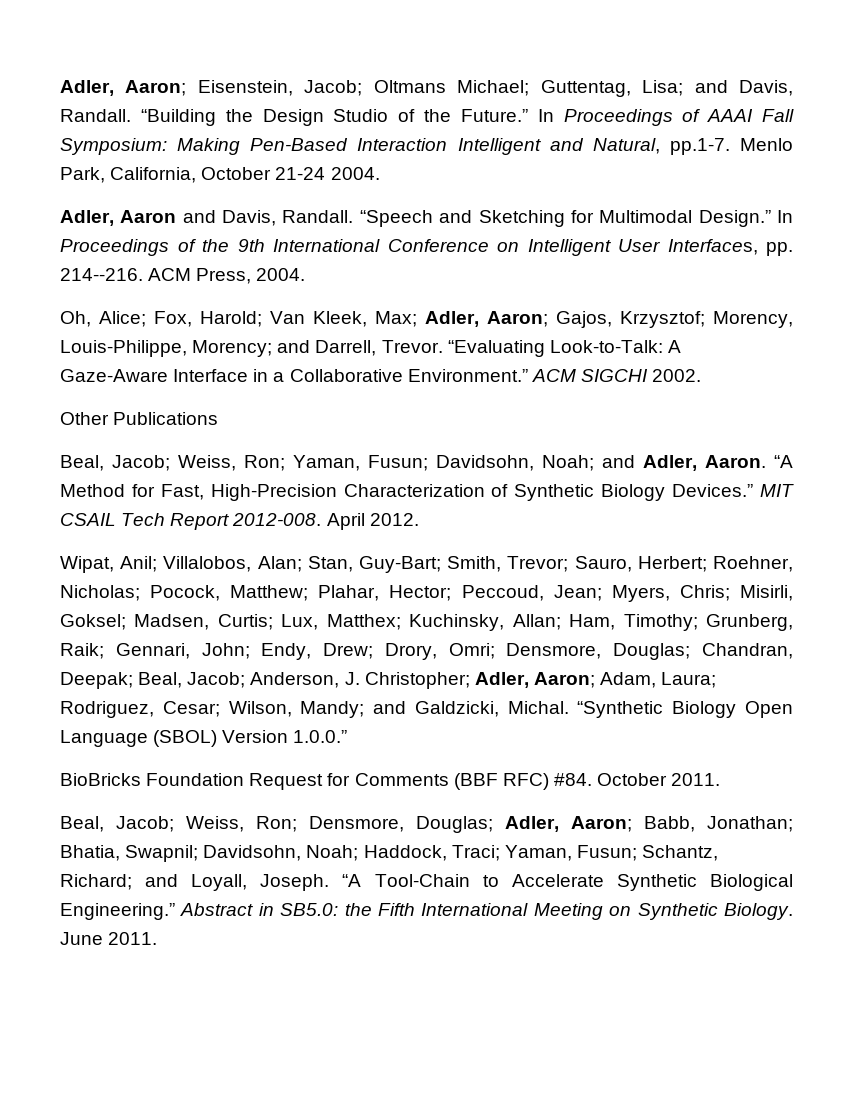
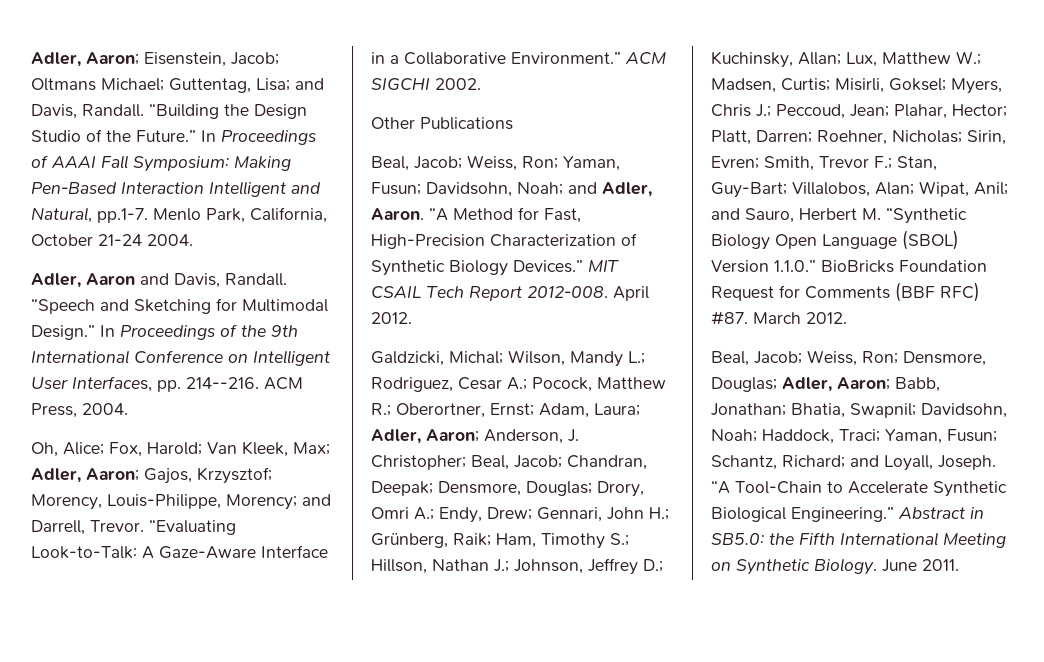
[60,556,794,573] [60,585,793,602] [60,614,794,631] [60,643,793,660] [60,672,717,689] [60,701,569,718] Wipat, Anil; Villalobos, Alan; Stan, Guy-Bart; Smith, Trevor; Sauro, Herbert; Roehner, Nicholas; Pocock, Matthew; Plahar, Hector; Peccoud, Jean; Myers, Chris; Misirli, Goksel; Madsen, Curtis; Lux, Matthex; Kuchinsky, Allan; Ham, Timothy; Grunberg, Raik; Gennari, John; Endy, Drew; Drory, Omri; Densmore, Douglas; Chandran, Deepak; Beal, Jacob; Anderson, J. Christopher; Adler, Aaron; Adam, Laura; Rodriguez, Cesar; Wilson, Mandy; and Galdzicki, Michal. -> [371,350,645,367] [371,377,666,392] [371,403,640,418] [371,429,579,444] [371,455,647,470] [371,481,644,497] [371,507,669,523] [371,533,629,549] [371,558,663,575] [711,51,981,68] [711,78,1002,94] [711,104,1007,119] [711,130,1006,145] [711,156,937,171] [711,181,1008,198] [711,208,881,223] Galdzicki, Michal; Wilson, Mandy L.; Rodriguez, Cesar A.; Pocock, Matthew R.; Oberortner, Ernst; Adam, Laura; Adler, Aaron; Anderson, J. Christopher; Beal, Jacob; Chandran, Deepak; Densmore, Douglas; Drory, Omri A.; Endy, Drew; Gennari, John H.; Grünberg, Raik; Ham, Timothy S.; Hillson, Nathan J.; Johnson, Jeffrey D.; Kuchinsky, Allan; Lux, Matthew W.; Madsen, Curtis; Misirli, Goksel; Myers, Chris J.; Peccoud, Jean; Plahar, Hector; Platt, Darren; Roehner, Nicholas; Sirin, Evren; Smith, Trevor F.; Stan, Guy-Bart; Villalobos, Alan; Wipat, Anil; and Sauro, Herbert M.
[293,730,348,743] 1.0.0.” // -> [774,260,816,272] 1.1.0.”
[553,773,721,786] #84. October 2011. -> [711,311,847,325] #87. March 2012.

